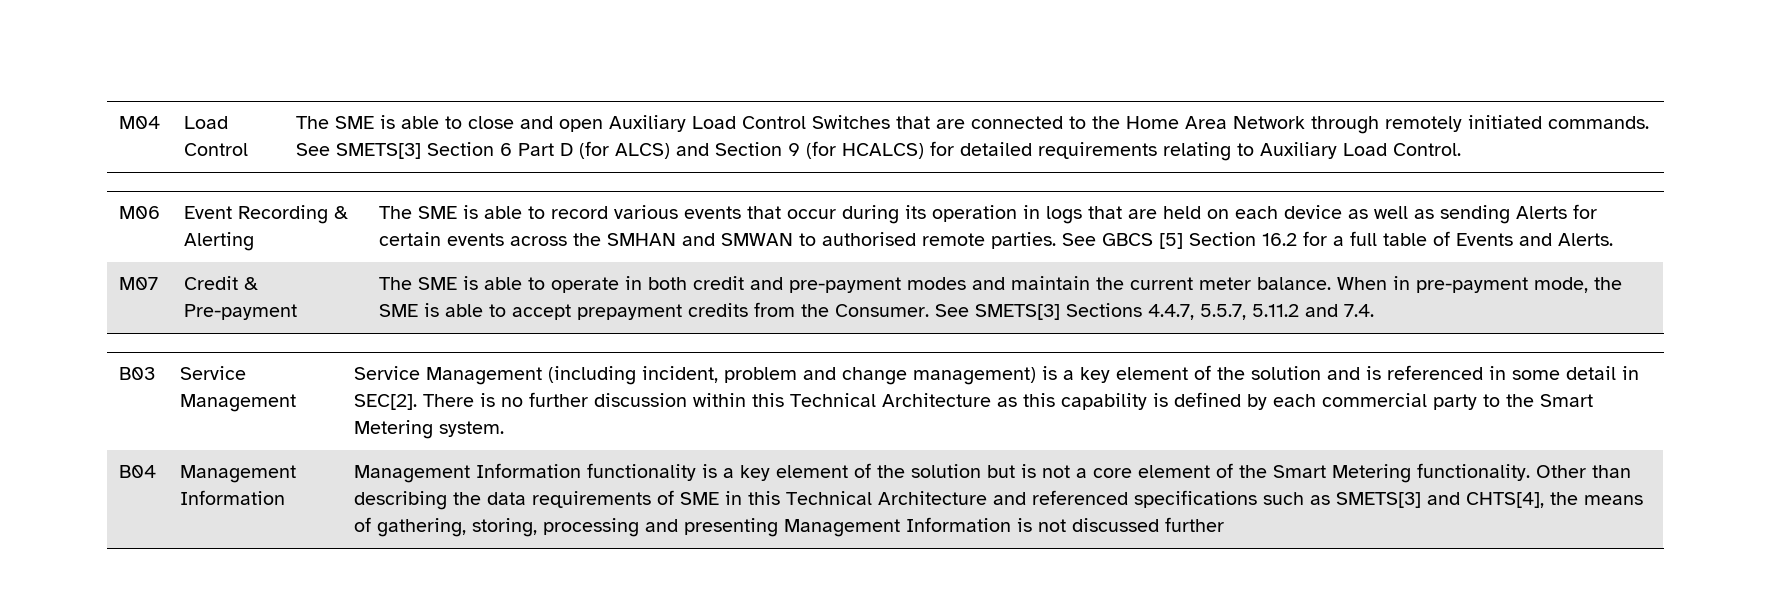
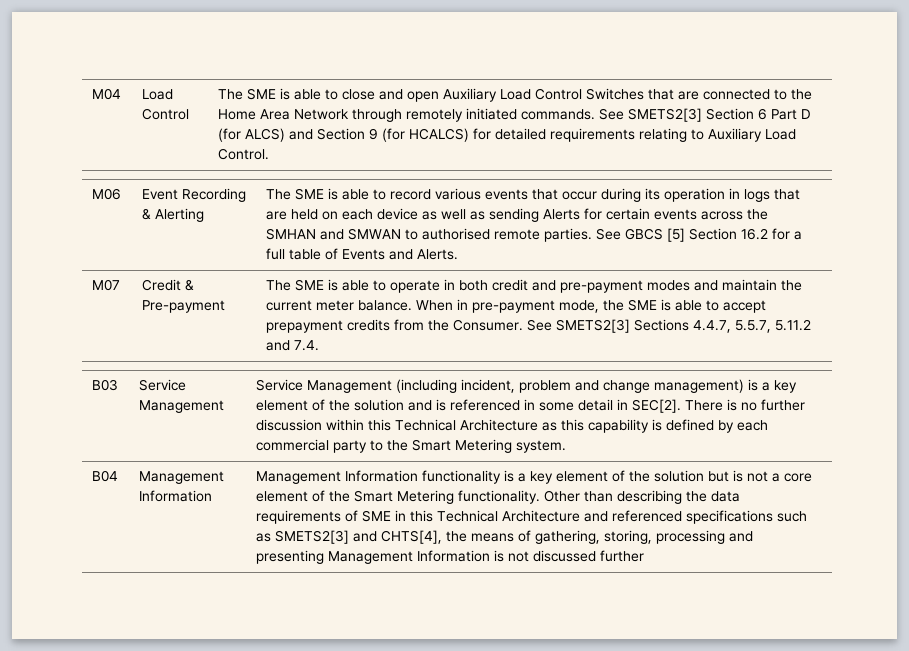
[335,143,421,159] SMETS[3] -> [628,108,703,122] SMETS2[3]
[974,304,1060,320] SMETS[3] -> [556,319,631,333] SMETS2[3]
[1335,492,1421,508] SMETS[3] -> [275,530,350,544] SMETS2[3]

